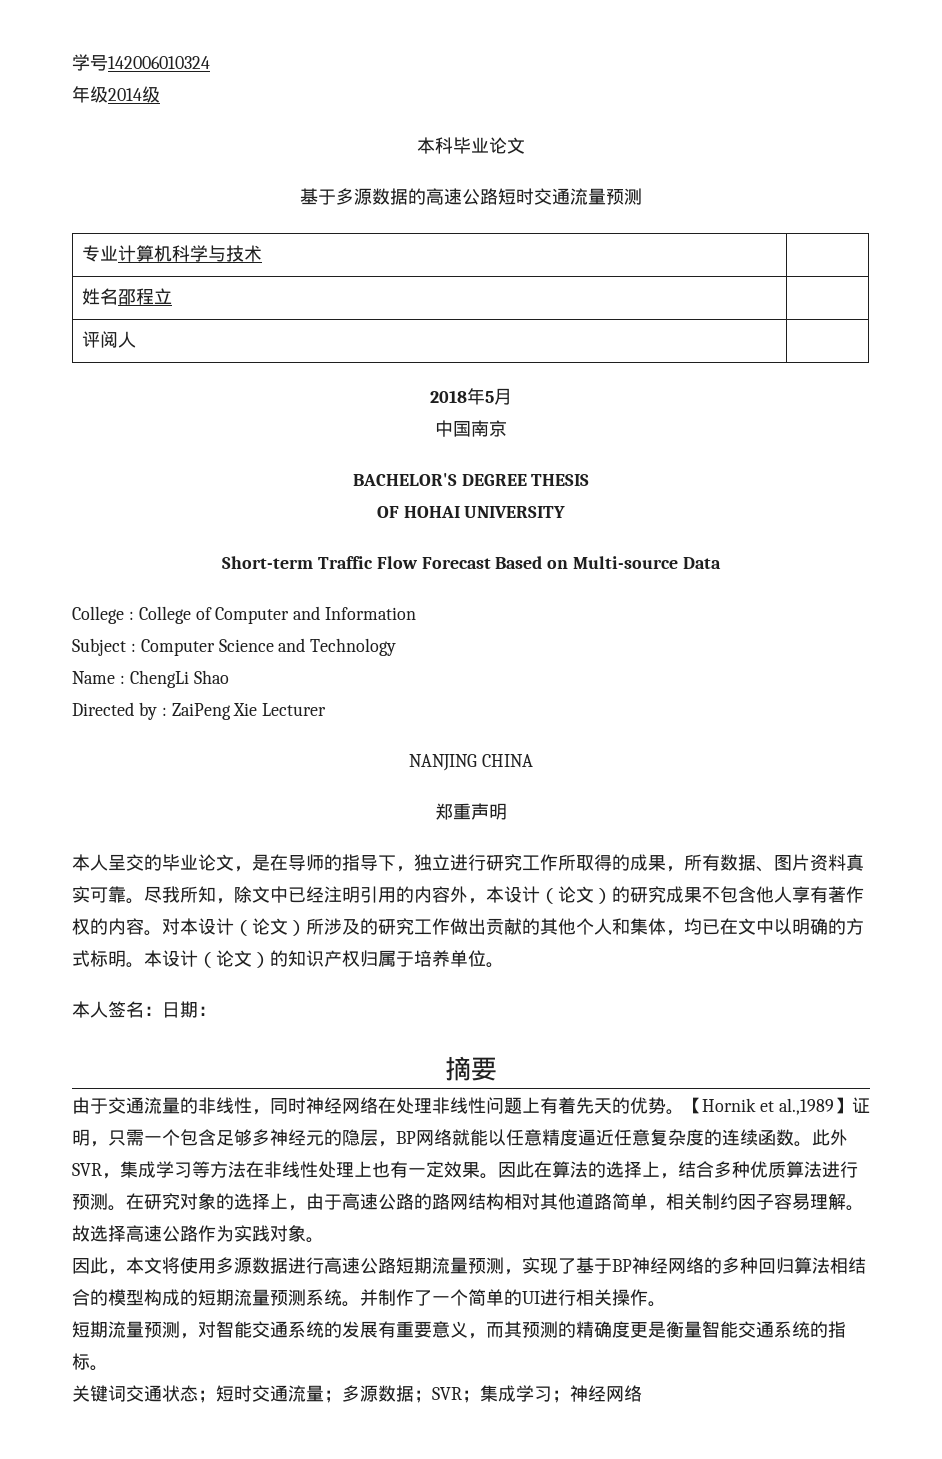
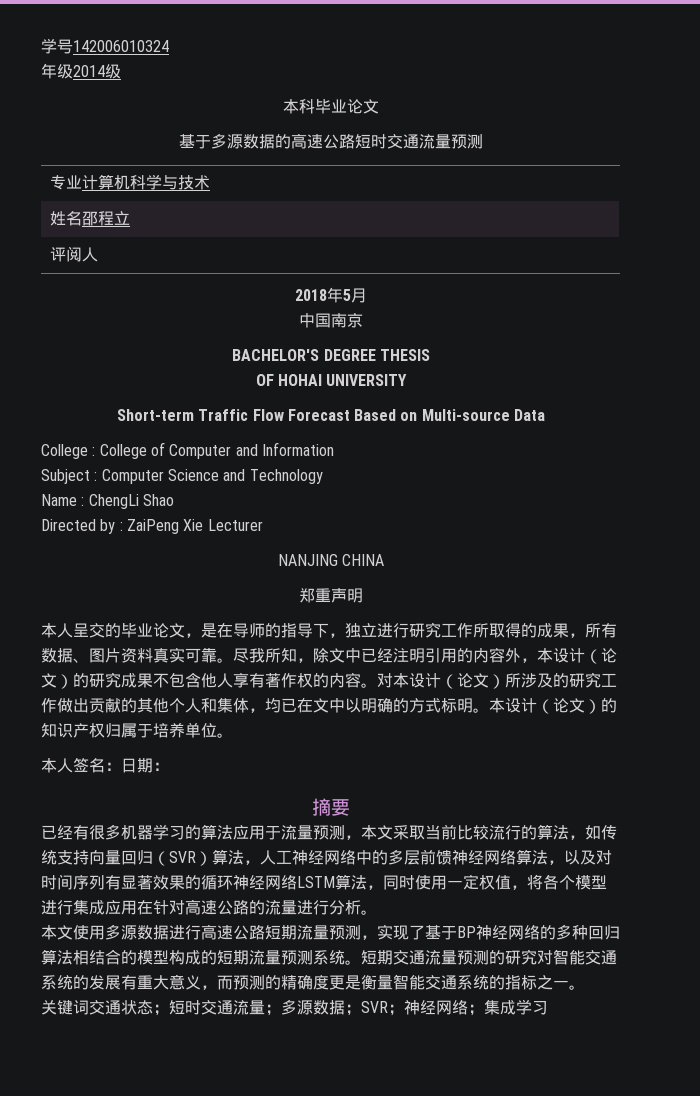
[72,1097,870,1115] [72,1129,848,1147] [72,1161,858,1179] [72,1193,864,1211] [72,1225,324,1243] [72,1257,180,1275] 由于交通流量的非线性，同时神经网络在处理非线性问题上有着先天的优势。【Hornik et al.,1989】证明，只需一个包含足够多神经元的隐层，BP网络就能以任意精度逼近任意复杂度的连续函数。此外SVR，集成学习等方法在非线性处理上也有一定效果。因此在算法的选择上，结合多种优质算法进行预测。在研究对象的选择上，由于高速公路的路网结构相对其他道路简单，相关制约因子容易理解。故选择高速公路作为实践对象。 // 因此，本文将 -> [41,824,617,840] [41,849,612,866] [41,874,607,890] [41,899,377,915] [41,925,73,940] 已经有很多机器学习的算法应用于流量预测，本文采取当前比较流行的算法，如传统支持向量回归（SVR）算法，人工神经网络中的多层前馈神经网络算法，以及对时间序列有显著效果的循环神经网络LSTM算法，同时使用一定权值，将各个模型进行集成应用在针对高速公路的流量进行分析。 // 本文
[360,1289,666,1307] [72,1321,198,1339] 并制作了一个简单的UI进行相关操作。 // 短期流量预测， -> [361,949,537,965] 短期交通流量预测的研究
[414,1321,432,1338] 要 -> [153,975,169,990] 大
[504,1321,522,1338] 其 -> (233, 982) none
(90, 1361) none -> [537,975,569,990] 之一
[480,1385,642,1403] 集成学习；神经网络 -> [404,999,548,1016] 神经网络；集成学习

